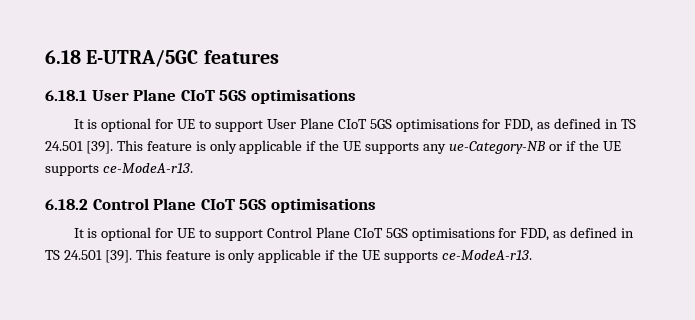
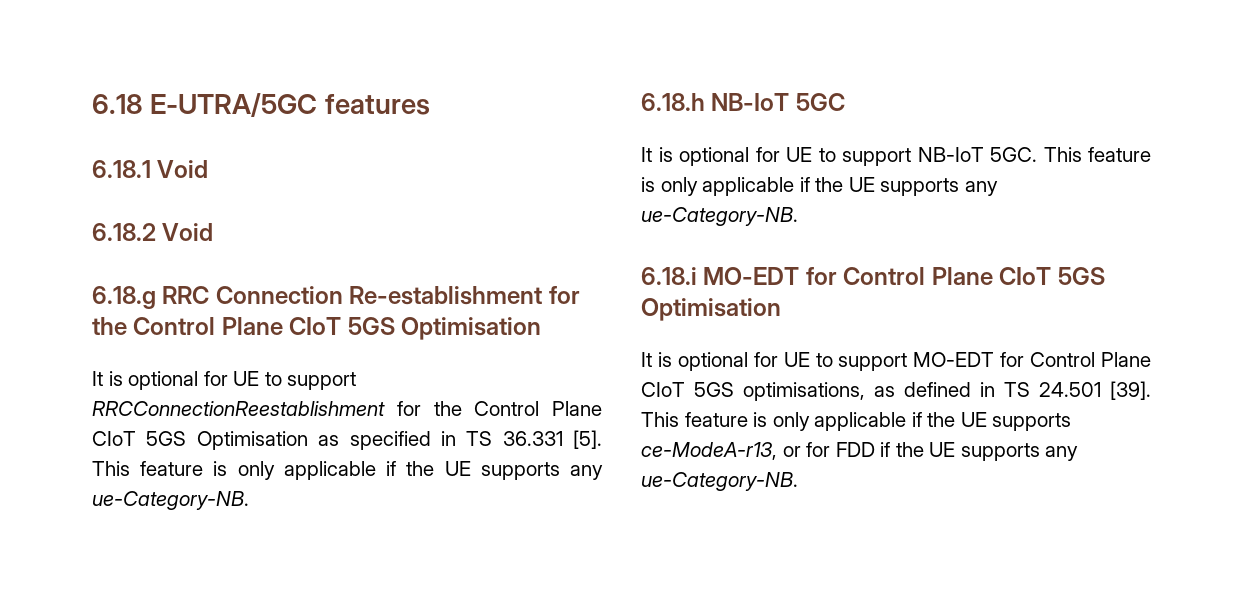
[91,89,356,104] [73,118,534,132] User Plane CIoT 5GS optimisations // It is optional for UE to support User Plane CIoT 5GS optimisations for FDD, -> [157,160,209,178] [92,223,214,241] [92,286,580,309] [92,317,542,340] [92,371,357,390] [92,401,602,416] [92,430,602,450] [92,461,603,480] [92,491,249,510] [641,93,845,111] [641,147,1151,166] [641,177,998,196] [641,207,798,226] [641,267,1105,285] [641,298,781,321] [641,352,1151,371] [641,382,865,401] Void // 6.18.2 Void // 6.18.g RRC Connection Re-establishment for the Control Plane CIoT 5GS Optimisation // It is optional for UE to support RRCConnectionReestablishment for the Control Plane CIoT 5GS Optimisation as specified in TS 36.331 [5]. This feature is only applicable if the UE supports any ue-Category-NB. // 6.18.h NB-IoT 5GC // It is optional for UE to support NB-IoT 5GC. This feature is only applicable if the UE supports any ue-Category-NB. // 6.18.i MO-EDT for Control Plane CIoT 5GS Optimisation // It is optional for UE to support MO-EDT for Control Plane CIoT 5GS optimisations,
[423,140,621,154] [45,163,193,176] [45,198,376,213] [73,227,635,241] [45,249,532,263] any ue-Category-NB or if the UE supports ce-ModeA-r13. // 6.18.2 Control Plane CIoT 5GS optimisations // It is optional for UE to support Control Plane CIoT 5GS optimisations for FDD, as defined in TS 24.501 [39]. This feature is only applicable if the UE supports ce-ModeA-r13. -> [641,442,1079,461] [641,472,798,491] ce-ModeA-r13, or for FDD if the UE supports any ue-Category-NB.

